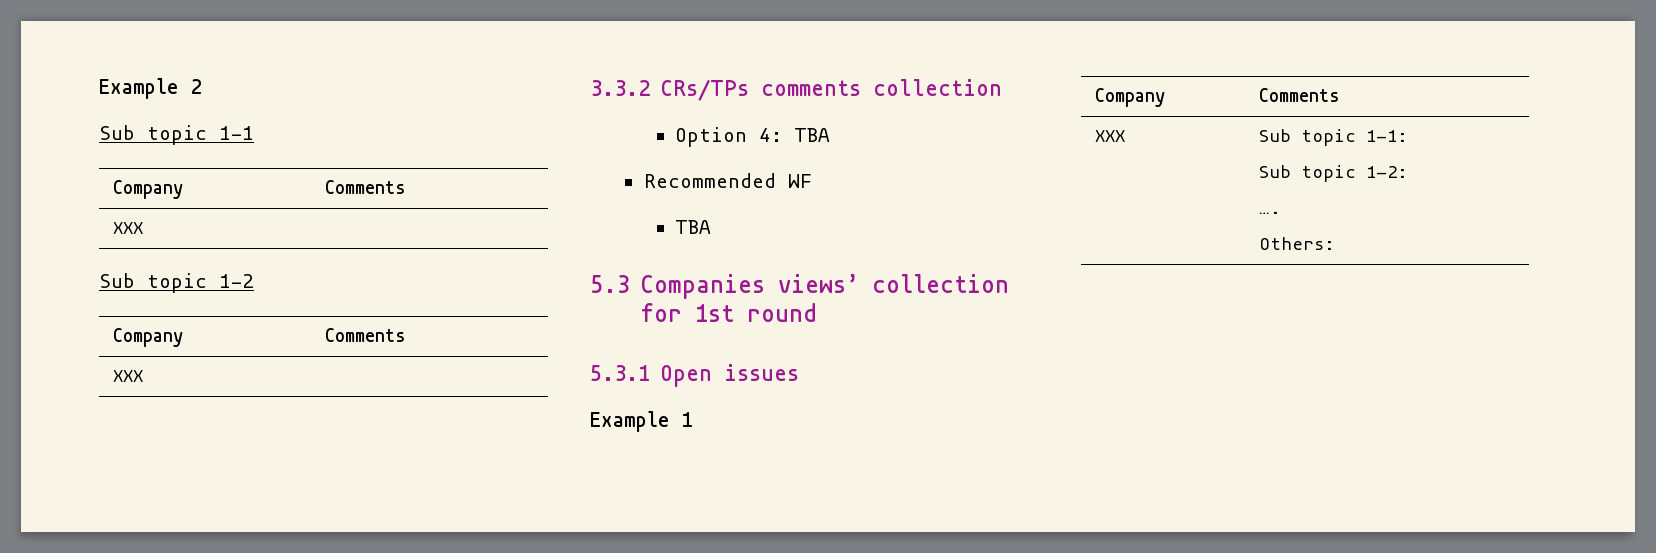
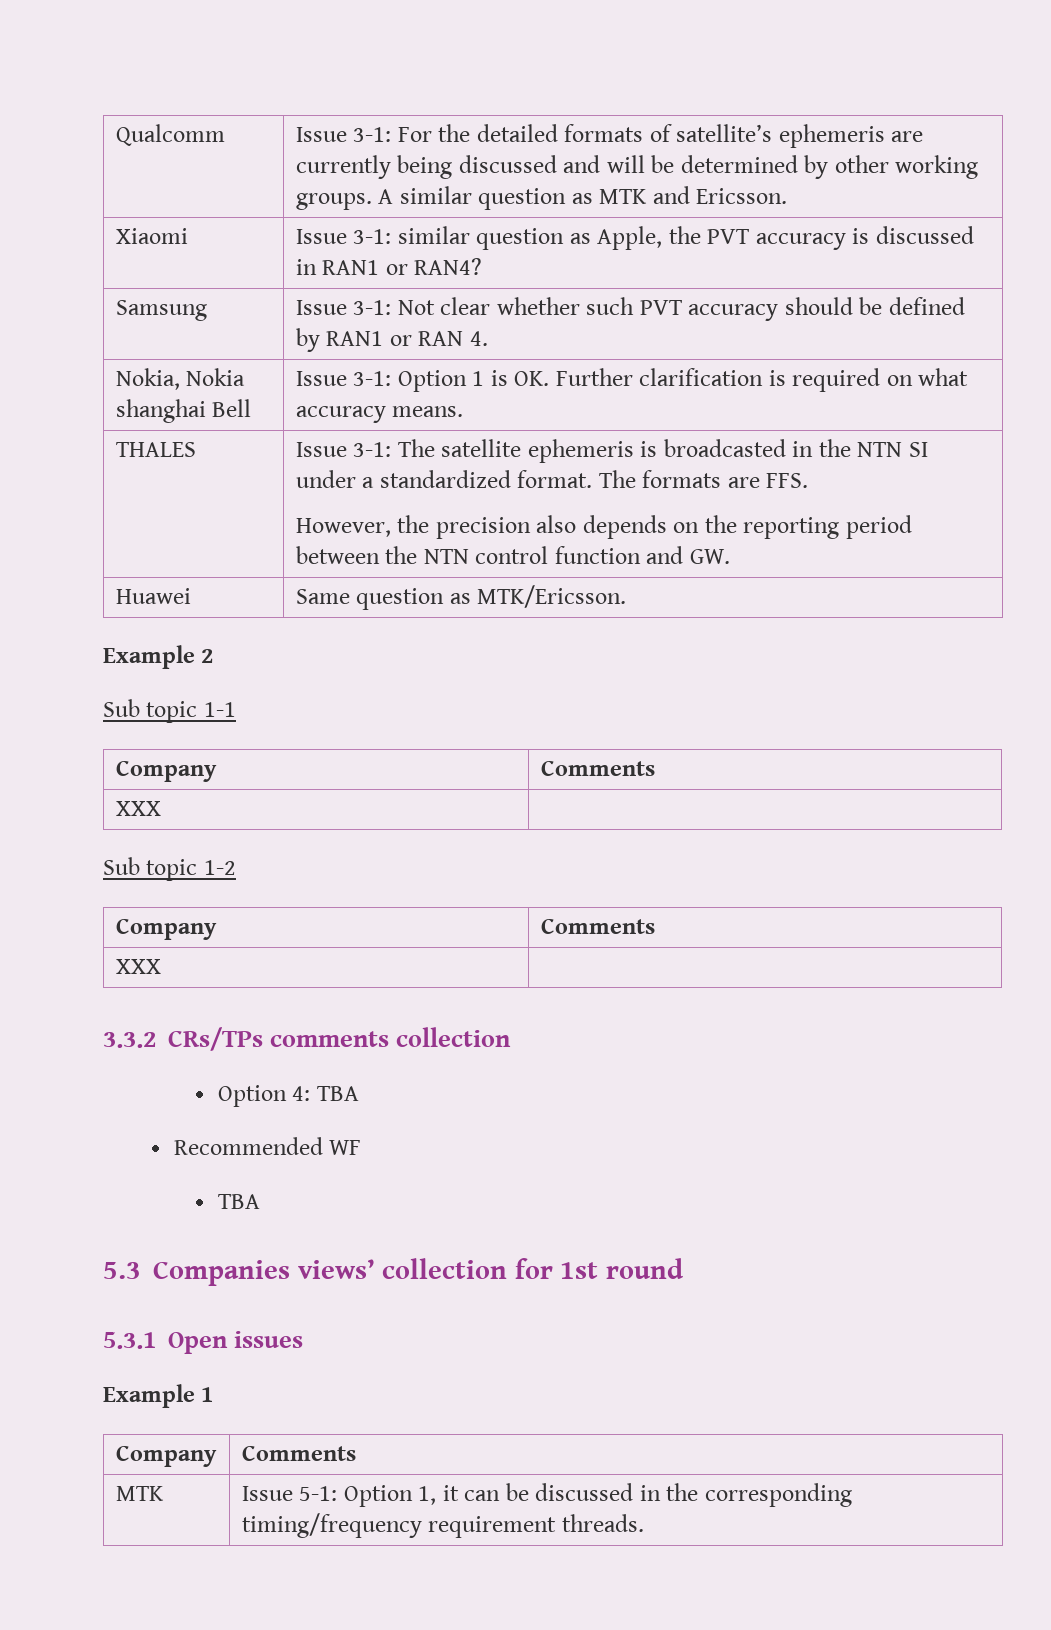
(99, 88) none -> [115,124,225,146] [295,124,924,148] [295,155,979,179] [295,186,788,210] [115,228,188,244] [295,226,974,250] [295,258,483,275] [115,300,207,321] [295,297,965,321] [295,328,488,352] [115,368,246,390] [115,399,252,423] [295,368,969,392] [295,406,464,423] [115,442,196,457] [295,439,928,463] [295,470,809,488] [295,515,912,539] [295,546,730,564] [115,588,191,604] [295,585,627,610] Qualcomm | Issue 3-1: For the detailed formats of satellite’s ephemeris are currently being discussed and will be determined by other working groups. A similar question as MTK and Ericsson. // Xiaomi | Issue 3-1: similar question as Apple, the PVT accuracy is discussed in RAN1 or RAN4? // Samsung | Issue 3-1: Not clear whether such PVT accuracy should be defined by RAN1 or RAN 4. // Nokia, Nokia shanghai Bell | Issue 3-1: Option 1 is OK. Further clarification is required on what accuracy means. // THALES | Issue 3-1: The satellite ephemeris is broadcasted in the NTN SI under a standardized format. The formats are FFS. // However, the precision also depends on the reporting period between the NTN control function and GW. // Huawei | Same question as MTK/Ericsson. //
[1094,130,1125,142] [1258,129,1408,146] [1258,165,1408,182] [1258,211,1281,214] [1258,237,1335,250] XXX | Sub topic 1-1: // Sub topic 1-2: // …. // Others: -> [115,1486,164,1501] [241,1483,852,1507] [241,1513,644,1538] MTK | Issue 5-1: Option 1, it can be discussed in the corresponding timing/frequency requirement threads.

